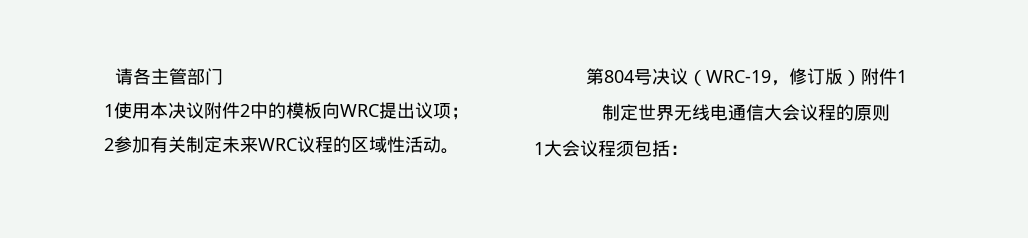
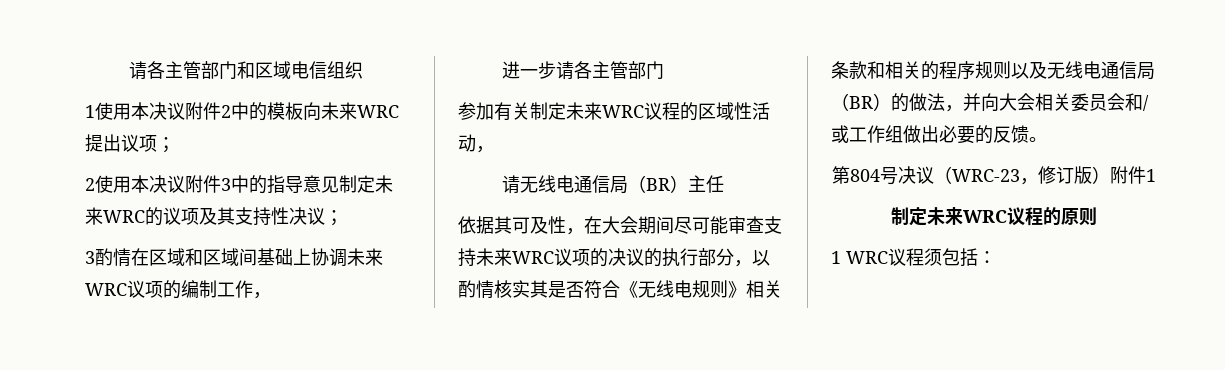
[115,68,224,85] 请各主管部门 -> [129,61,364,80] 请各主管部门和区域电信组织
(340, 110) none -> [321,102,357,120] 未来
(114, 144) none -> [95,175,393,194] [85,207,343,226] [85,248,383,267] [85,280,271,299] [502,61,665,80] 使用本决议附件3中的指导意见制定未来WRC的议项及其支持性决议； // 3酌情在区域和区域间基础上协调未来WRC议项的编制工作， // 进一步请各主管部门 //
(441, 144) none -> [476,146,494,153] [502,175,725,194] [458,216,782,235] [458,248,770,267] [458,280,782,299] [831,61,1155,80] [831,93,1149,112] [831,125,1029,144] ， // 请无线电通信局（BR）主任 // 依据其可及性，在大会期间尽可能审查支持未来WRC议项的决议的执行部分，以酌情核实其是否符合《无线电规则》相关条款和相关的程序规则以及无线电通信局（BR）的做法，并向大会相关委员会和/或工作组做出必要的反馈
[705,70,771,83] WRC-19 -> [951,169,1020,182] WRC-23
[638,104,800,121] 世界无线电通信大会 -> [926,207,1007,225] 未来WRC
[544,140,580,157] 大会 -> [846,251,888,264] WRC

